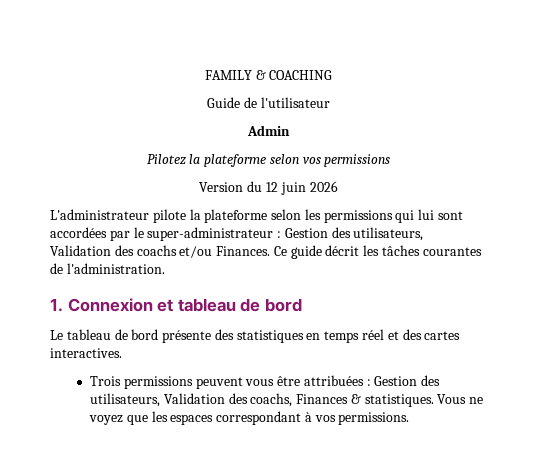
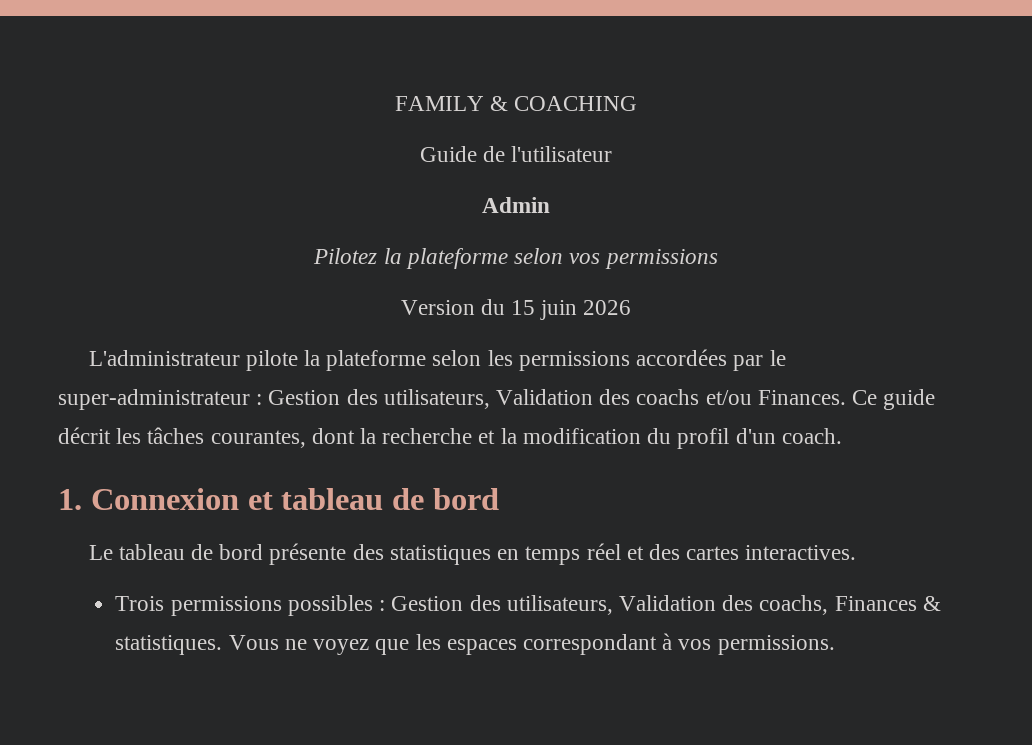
[266,182,278,192] 12 -> [510,300,535,315] 15
[395,209,464,223] qui lui sont -> (630, 361) none
[422,247,482,256] [50,263,165,274] courantes de l'administration. -> [210,428,842,449] courantes, dont la recherche et la modification du profil d'un coach.
[195,375,364,389] peuvent vous être attribuées -> [287,595,373,616] possibles

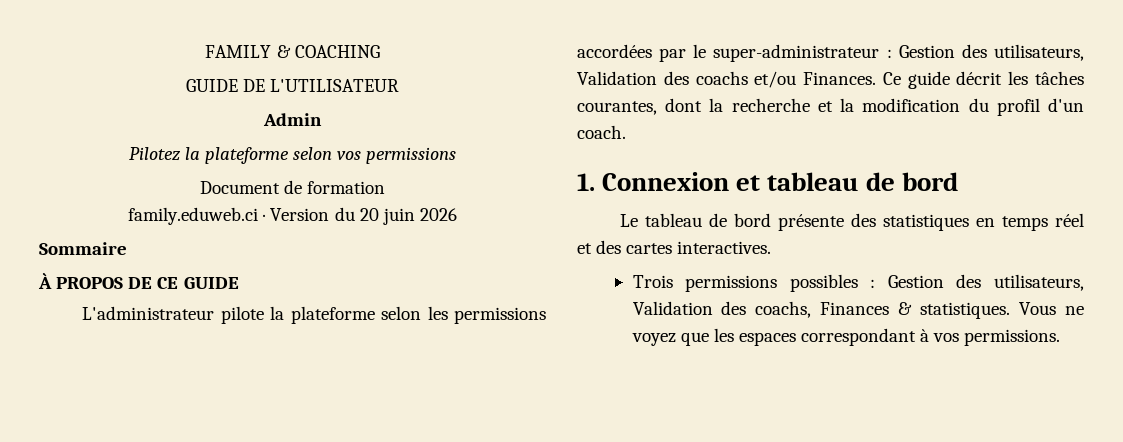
[419,146,613,162] Guide de l'utilisateur -> [185,79,400,92] GUIDE DE L'UTILISATEUR
(718, 259) none -> [199,180,386,194] [128,207,267,225] Document de formation // family.eduweb.ci ·
[510,300,535,315] 15 -> [359,208,379,221] 20
(632, 307) none -> [39,242,127,255] [38,273,239,289] // Sommaire // À PROPOS DE CE GUIDE

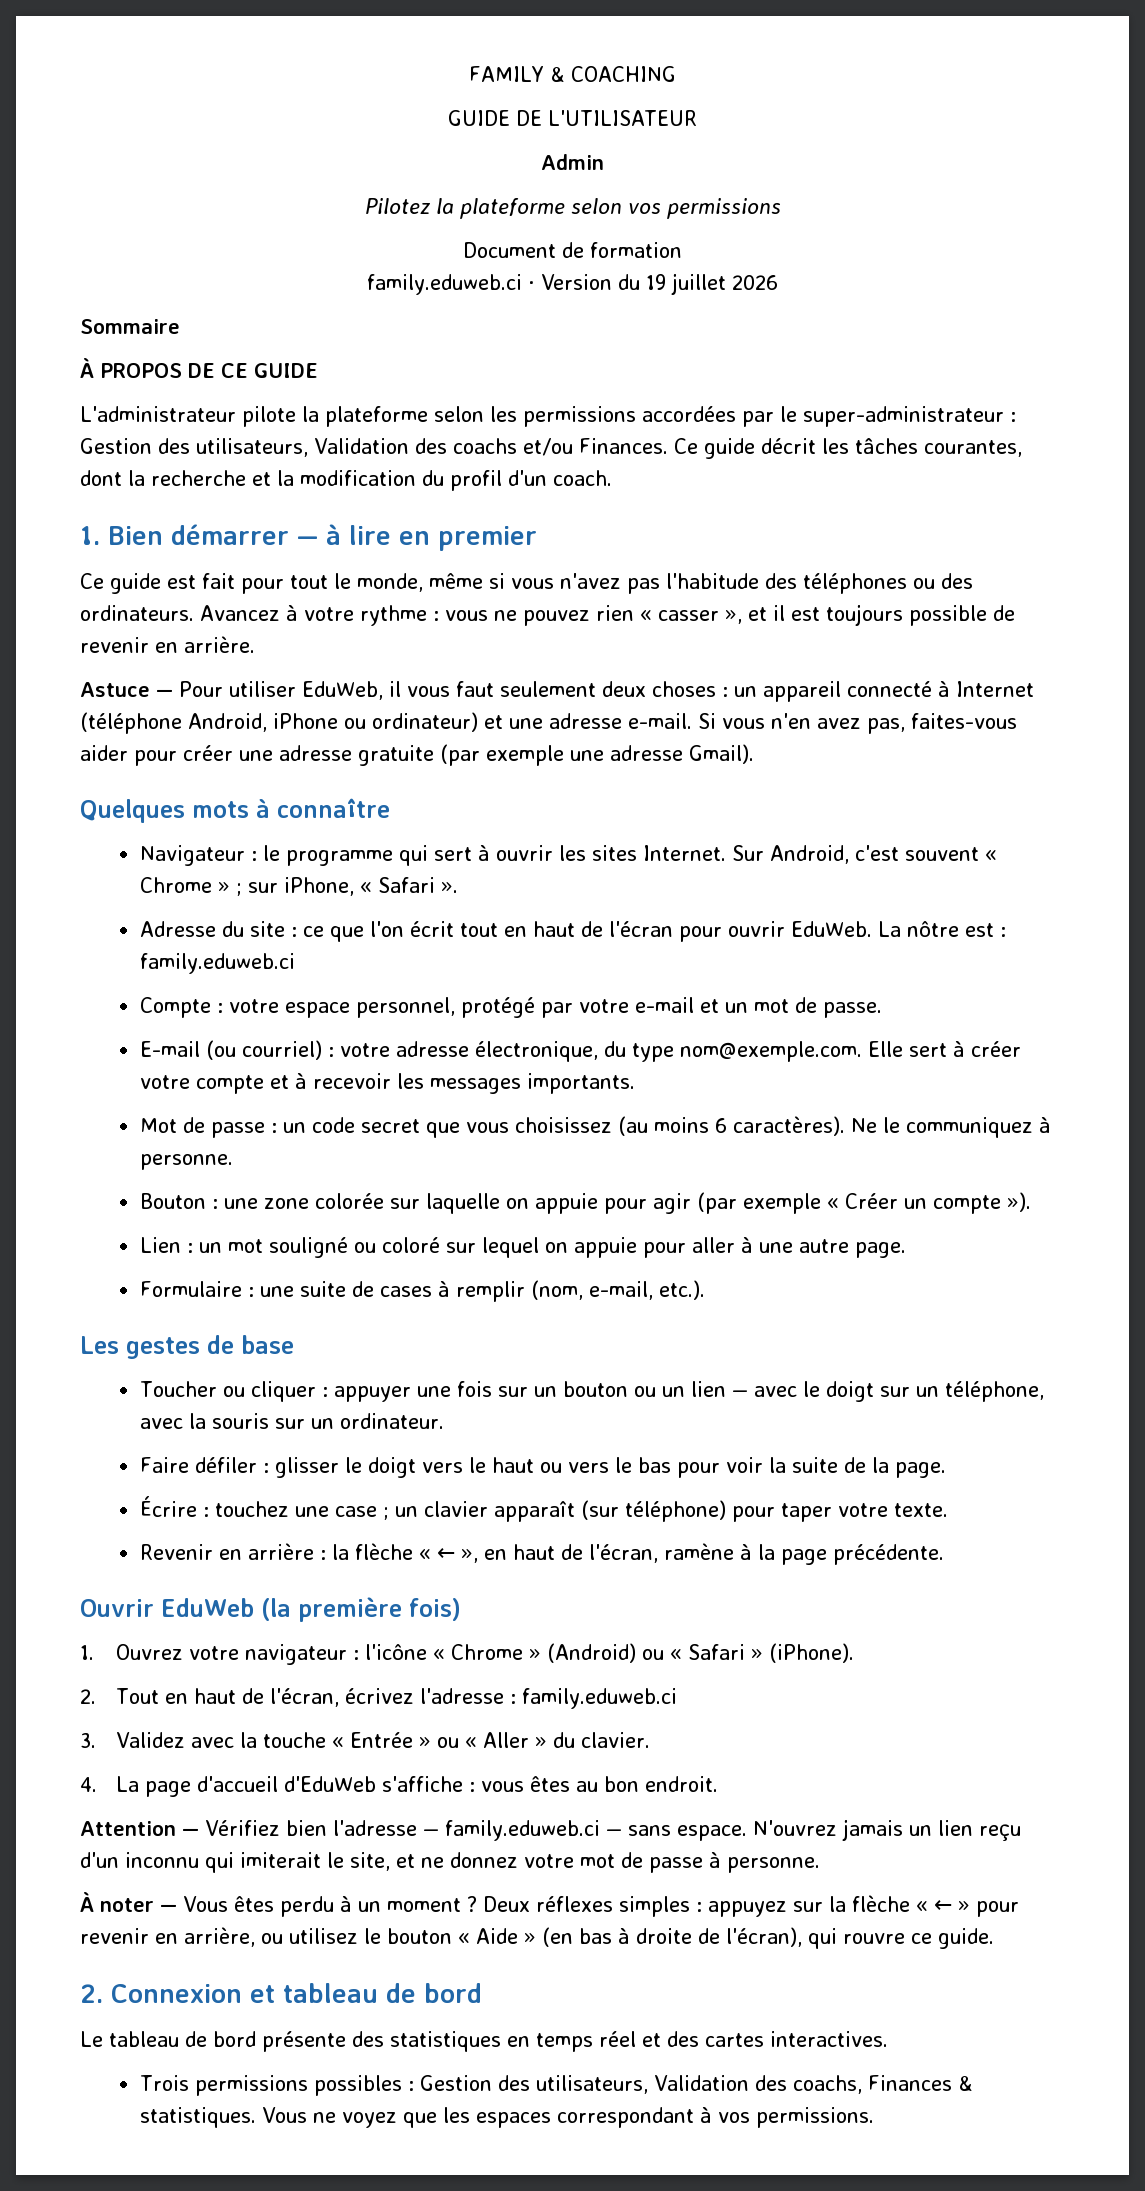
[359,208,415,225] 20 juin -> [646,273,727,295] 19 juillet
(595, 182) none -> [108,524,537,551] [80,573,973,594] [80,604,1015,626] [80,636,255,653] [80,681,1034,702] [80,712,1017,734] [80,744,754,766] [80,798,390,823] [139,845,997,866] [139,877,458,896] [139,921,1006,942] [139,953,295,974] [139,997,882,1018] [139,1040,1021,1062] [139,1073,635,1094] [139,1116,1051,1138] [139,1154,233,1170] [139,1192,1031,1214] [139,1237,906,1258] [139,1280,705,1302] [80,1335,294,1359] [139,1381,1044,1402] [139,1413,444,1429] [139,1457,946,1478] [139,1496,948,1522] [139,1543,944,1565] [80,1597,461,1622] [80,1643,854,1665] [80,1688,677,1709] [80,1732,650,1748] [80,1776,718,1797] [80,1819,1021,1841] [80,1852,820,1873] [80,1892,1019,1917] [80,1927,994,1949] [80,1984,103,2003] Bien démarrer — à lire en premier // Ce guide est fait pour tout le monde, même si vous n'avez pas l'habitude des téléphones ou des ordinateurs. Avancez à votre rythme : vous ne pouvez rien « casser », et il est toujours possible de revenir en arrière. // Astuce — Pour utiliser EduWeb, il vous faut seulement deux choses : un appareil connecté à Internet (téléphone Android, iPhone ou ordinateur) et une adresse e-mail. Si vous n'en avez pas, faites-vous aider pour créer une adresse gratuite (par exemple une adresse Gmail). // Quelques mots à connaître // Navigateur : le programme qui sert à ouvrir les sites Internet. Sur Android, c'est souvent « Chrome » ; sur iPhone, « Safari ». // Adresse du site : ce que l'on écrit tout en haut de l'écran pour ouvrir EduWeb. La nôtre est : family.eduweb.ci // Compte : votre espace personnel, protégé par votre e-mail et un mot de passe. // E-mail (ou courriel) : votre adresse électronique, du type nom@exemple.com. Elle sert à créer votre compte et à recevoir les messages importants. // Mot de passe : un code secret que vous choisissez (au moins 6 caractères). Ne le communiquez à personne. // Bouton : une zone colorée sur laquelle on appuie pour agir (par exemple « Créer un compte »). // Lien : un mot souligné ou coloré sur lequel on appuie pour aller à une autre page. // Formulaire : une suite de cases à remplir (nom, e-mail, etc.). // Les gestes de base // Toucher ou cliquer : appuyer une fois sur un bouton ou un lien — avec le doigt sur un téléphone, avec la souris sur un ordinateur. // Faire défiler : glisser le doigt vers le haut ou vers le bas pour voir la suite de la page. // Écrire : touchez une case ; un clavier apparaît (sur téléphone) pour taper votre texte. // Revenir en arrière : la flèche « ← », en haut de l'écran, ramène à la page précédente. // Ouvrir EduWeb (la première fois) // 1. Ouvrez votre navigateur : l'icône « Chrome » (Android) ou « Safari » (iPhone). // 2. Tout en haut de l'écran, écrivez l'adresse : family.eduweb.ci // 3. Validez avec la touche « Entrée » ou « Aller » du clavier. // 4. La page d'accueil d'EduWeb s'affiche : vous êtes au bon endroit. // Attention — Vérifiez bien l'adresse — family.eduweb.ci — sans espace. N'ouvrez jamais un lien reçu d'un inconnu qui imiterait le site, et ne donnez votre mot de passe à personne. // À noter — Vous êtes perdu à un moment ? Deux réflexes simples : appuyez sur la flèche « ← » pour revenir en arrière, ou utilisez le bouton « Aide » (en bas à droite de l'écran), qui rouvre ce guide. // 2.

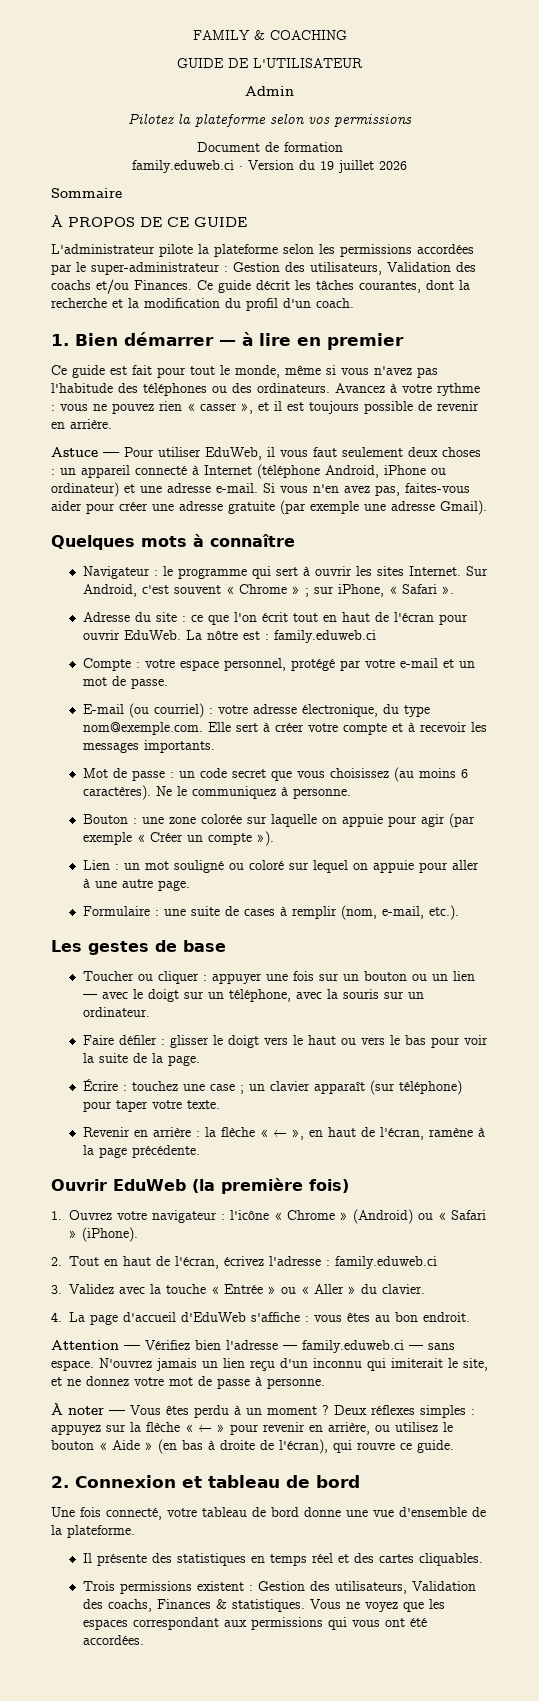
[80,2031,256,2047] Le tableau de bord -> [51,1507,486,1520] [51,1525,135,1538] [82,1553,92,1563] Une fois connecté, votre tableau de bord donne une vue d'ensemble de la plateforme. // Il
[770,2031,888,2047] interactives. -> [418,1553,483,1566] cliquables.
[313,2075,402,2096] possibles -> [196,1581,244,1591] existent
[699,2107,874,2128] à vos permissions. -> [223,1617,427,1630] [82,1635,144,1645] aux permissions qui vous ont été accordées.

